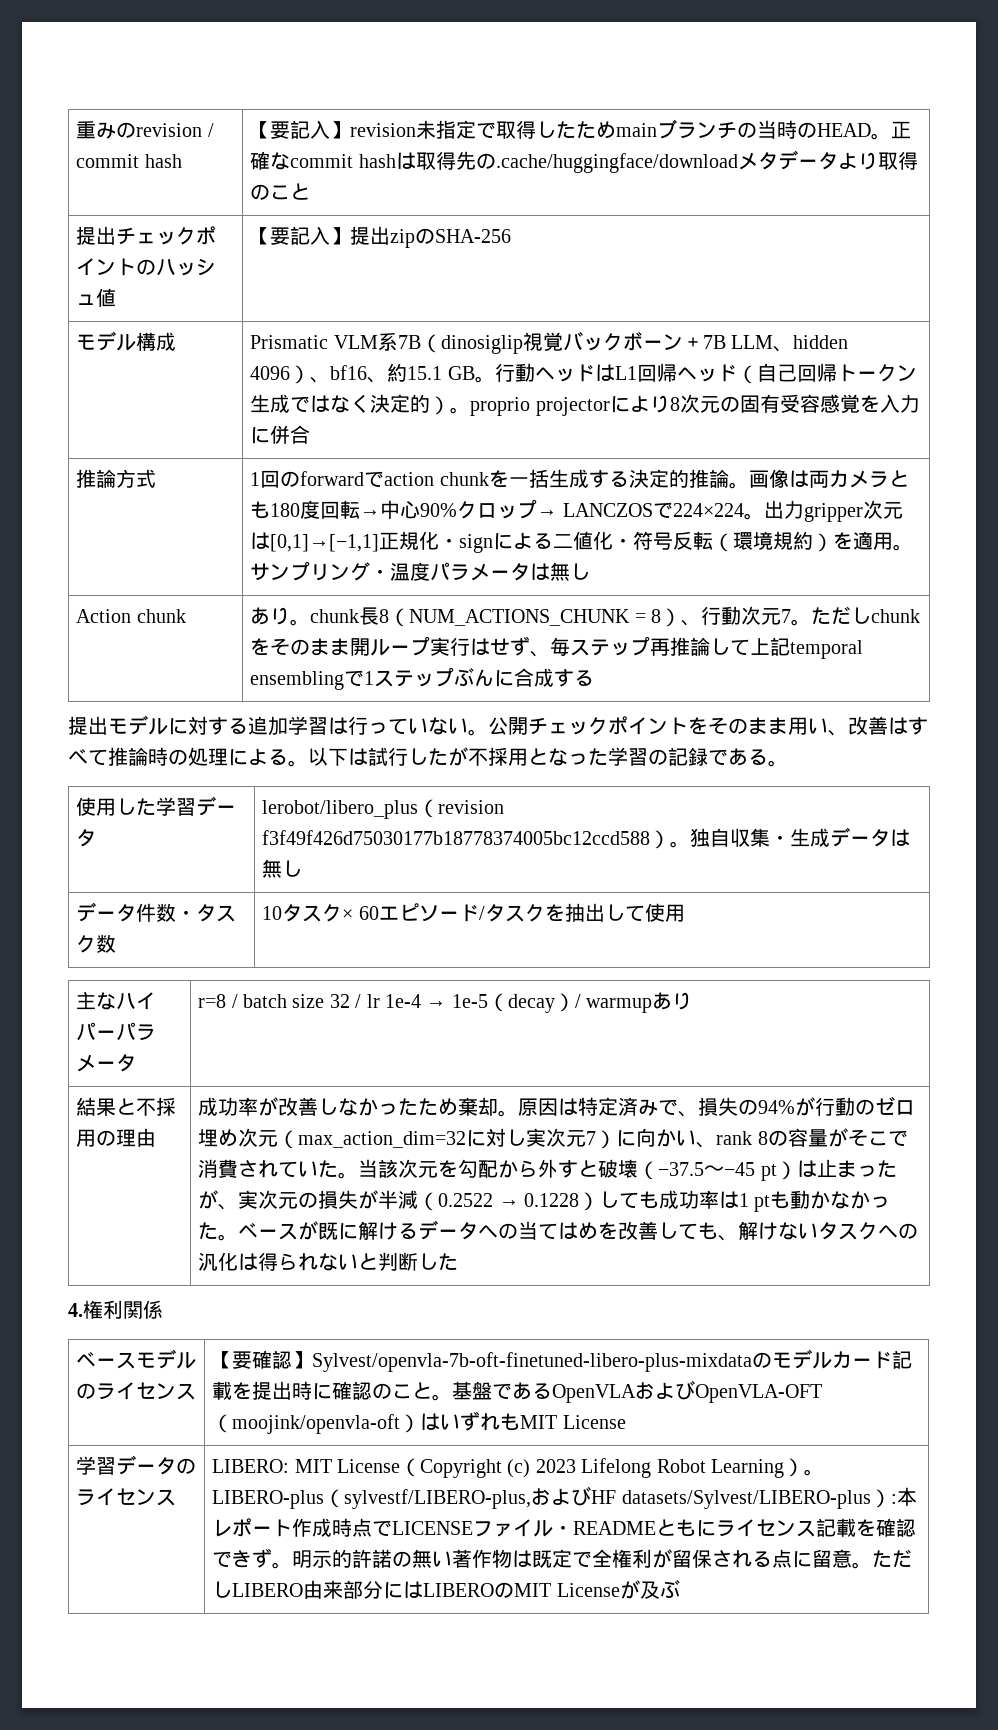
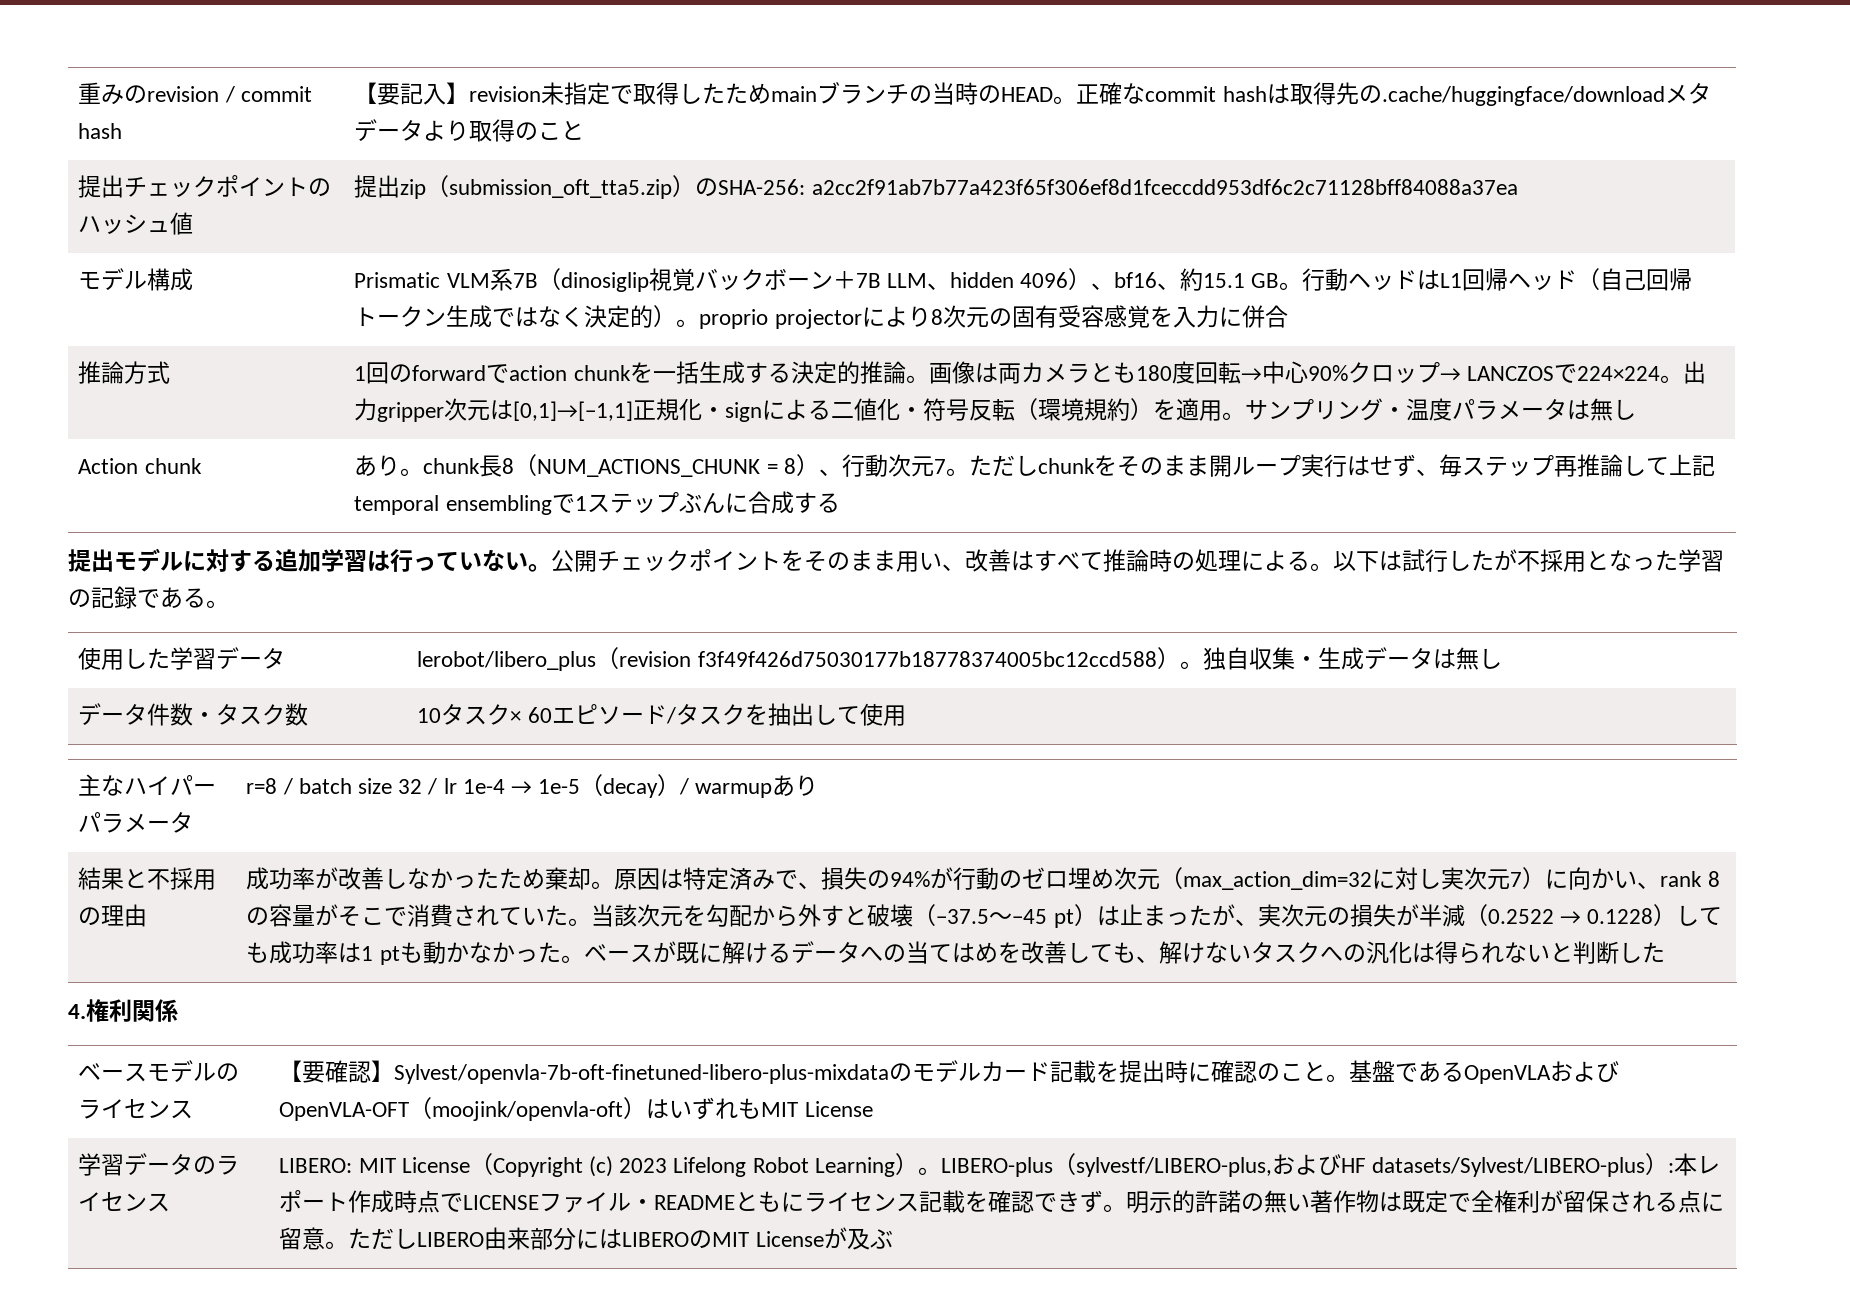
[250,226,512,248] 【要記入】提出zipのSHA-256 -> [354,175,1518,199] 提出zip（submission_oft_tta5.zip）のSHA-256: a2cc2f91ab7b77a423f65f306ef8d1fceccdd953df6c2c71128bff84088a37ea

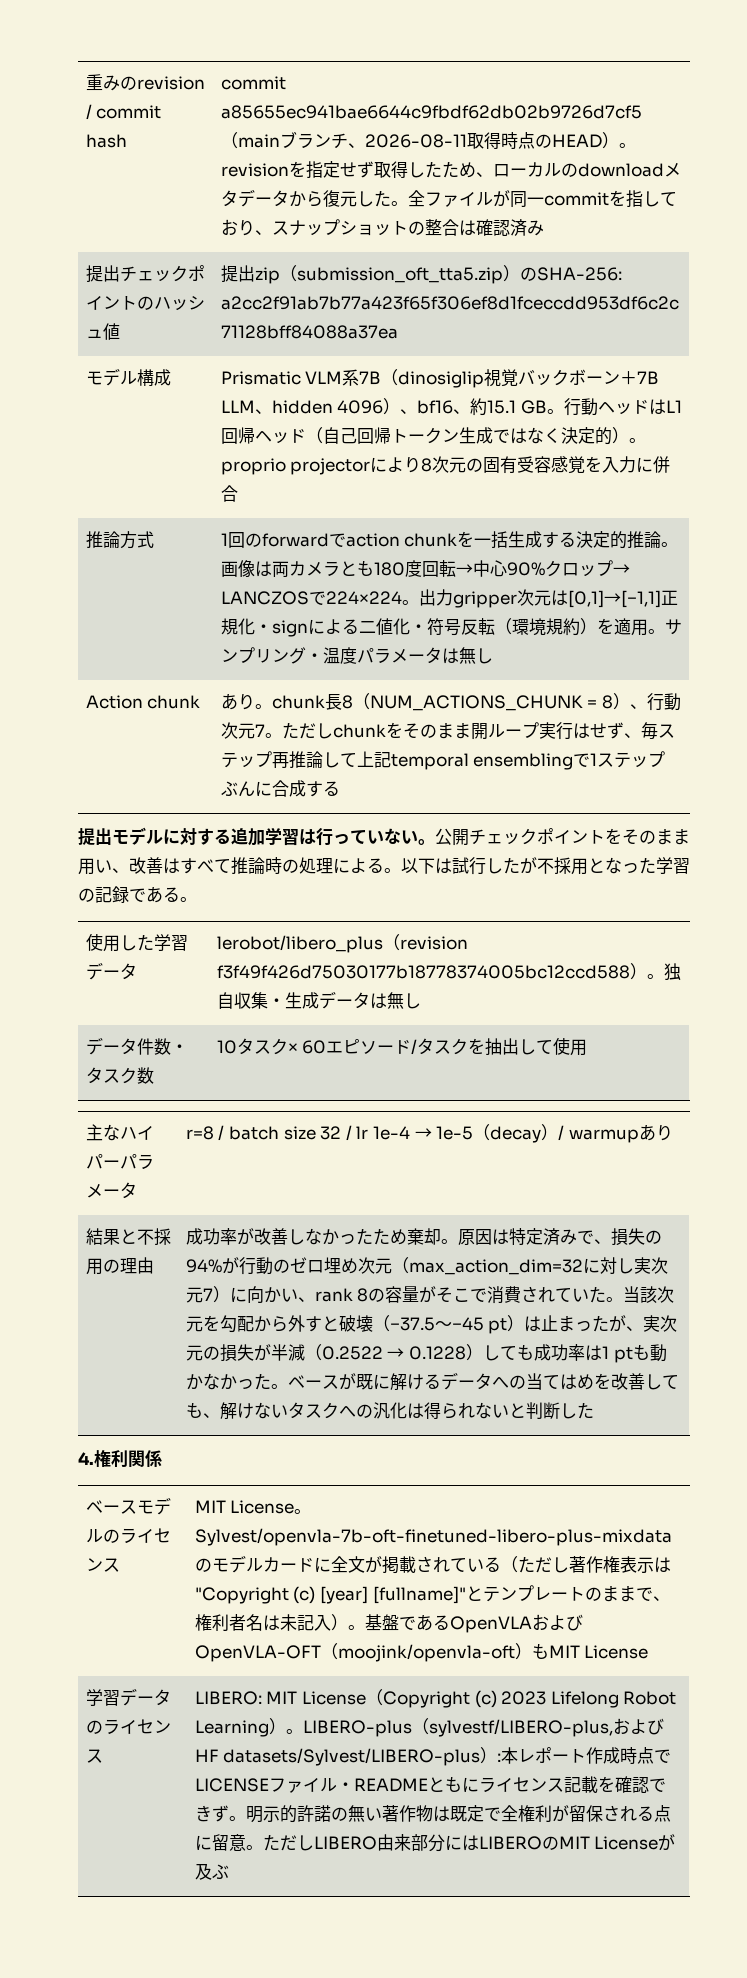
[354,82,1711,106] [354,119,585,142] 【要記入】revision未指定で取得したためmainブランチの当時のHEAD。正確なcommit hashは取得先の.cache/huggingface/downloadメタデータより取得のこと -> [220,76,286,90] [220,105,642,119] [220,131,636,149] [220,161,681,179] [220,189,677,208] [220,219,544,236] commit a85655ec941bae6644c9fbdf62db02b9726d7cf5（mainブランチ、2026-08-11取得時点のHEAD）。revisionを指定せず取得したため、ローカルのdownloadメタデータから復元した。全ファイルが同一commitを指しており、スナップショットの整合は確認済み
[279,1060,395,1083] 【要確認】 -> [194,1500,312,1514] MIT License。
[1050,1060,1327,1083] 記載を提出時に確認のこと -> [313,1556,671,1574] [194,1585,670,1604] [194,1614,348,1631] に全文が掲載されている（ただし著作権表示は"Copyright (c) [year] [fullname]"とテンプレートのままで、権利者名は未記入）
[646,1097,739,1120] はいずれ -> (532, 1651) none

